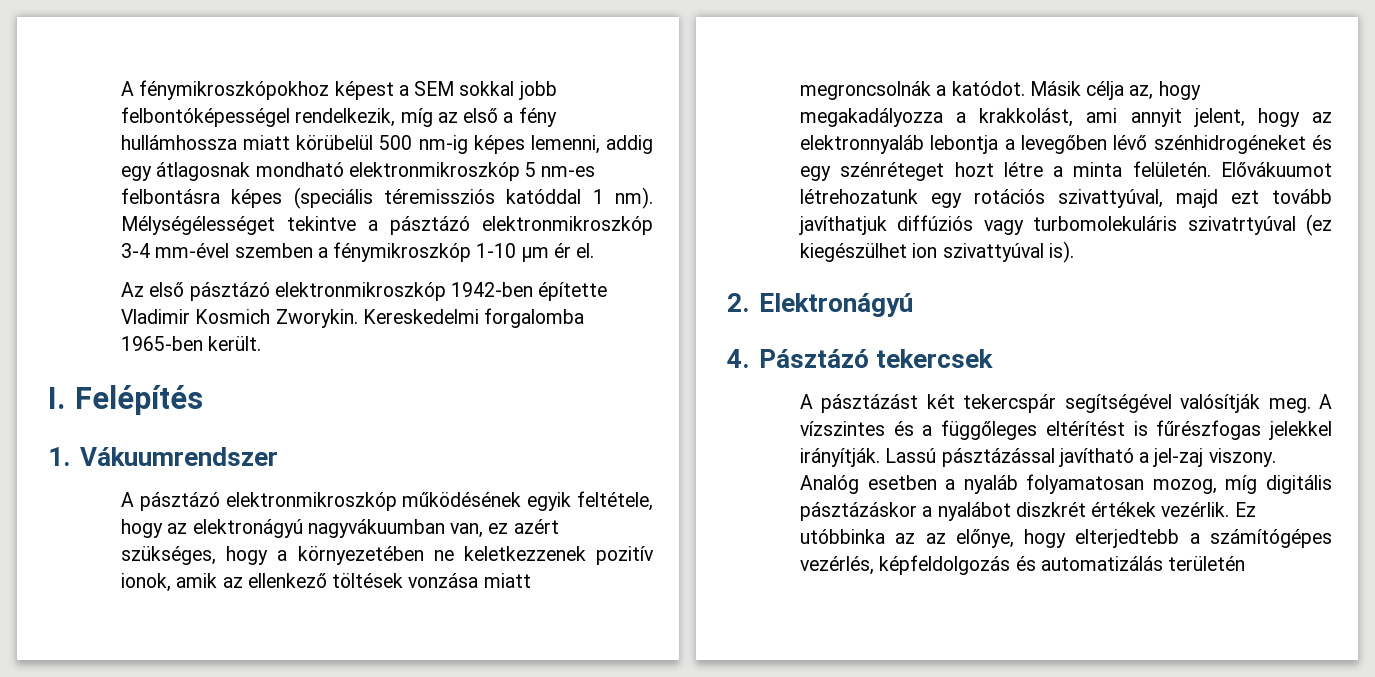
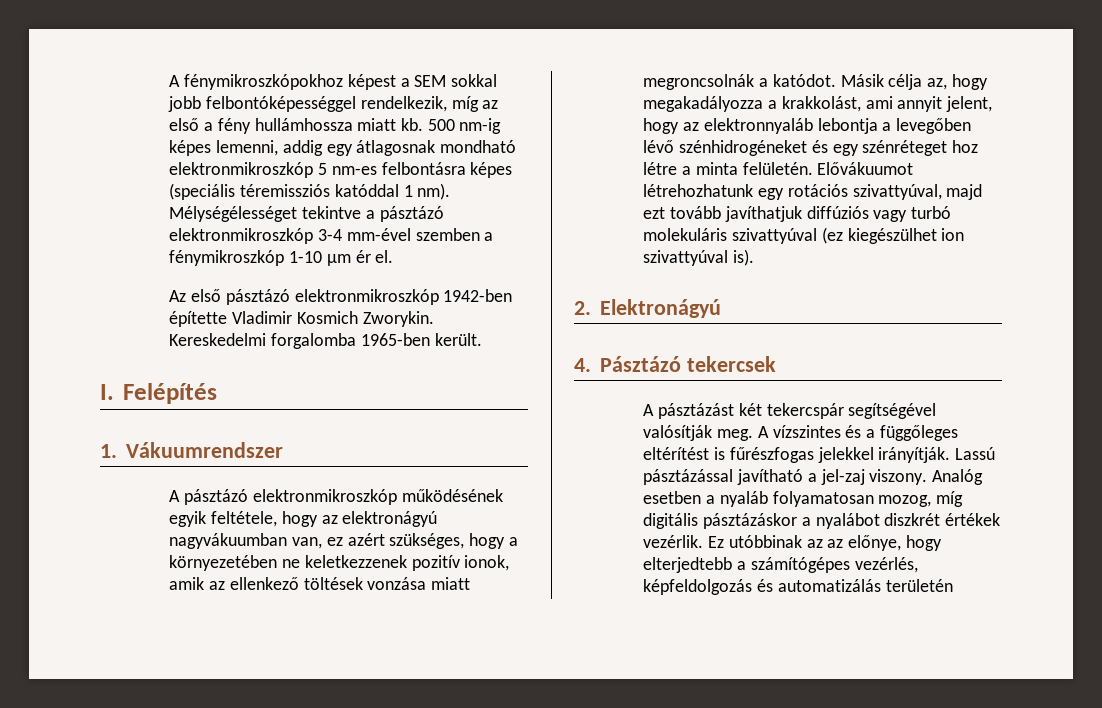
[121,107,291,127] felbontóképességel -> [206,96,357,112] felbontóképességgel
[296,135,374,150] körübelül -> [400,118,423,131] kb.
[954,162,994,177] hozt -> [951,140,978,153] hoz
[800,189,919,204] létrehozatunk -> [643,184,754,197] létrehozhatunk
[1033,216,1296,235] turbomolekuláris szivatrtyúval -> [910,206,951,219] [643,228,818,244] turbó molekuláris szivattyúval
[800,529,886,544] utóbbinka -> [728,535,802,548] utóbbinak

